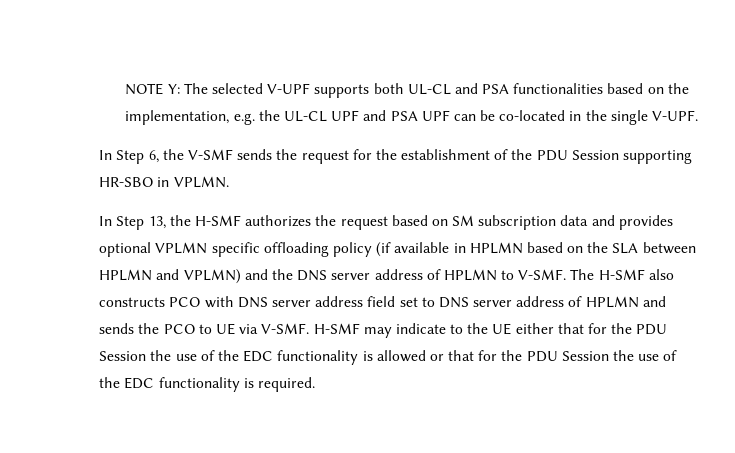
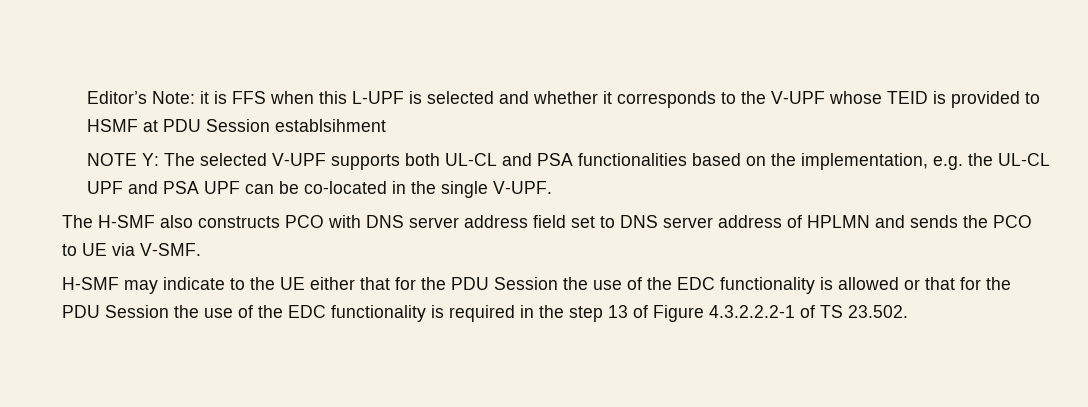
(125, 89) none -> [87,91,1041,108] [87,119,387,132] Editor’s Note: it is FFS when this L-UPF is selected and whether it corresponds to the V-UPF whose TEID is provided to HSMF at PDU Session establsihment //
[99,149,692,164] [99,176,229,188] [99,215,673,230] [99,242,696,257] [99,269,567,284] In Step 6, the V-SMF sends the request for the establishment of the PDU Session supporting HR-SBO in VPLMN. // In Step 13, the H-SMF authorizes the request based on SM subscription data and provides optional VPLMN specific offloading policy (if available in HPLMN based on the SLA between HPLMN and VPLMN) and the DNS server address of HPLMN to V-SMF. -> (553, 187) none
(310, 328) none -> (202, 249) //
[257,377,315,392] required. -> [449,305,909,322] required in the step 13 of Figure 4.3.2.2.2-1 of TS 23.502.

